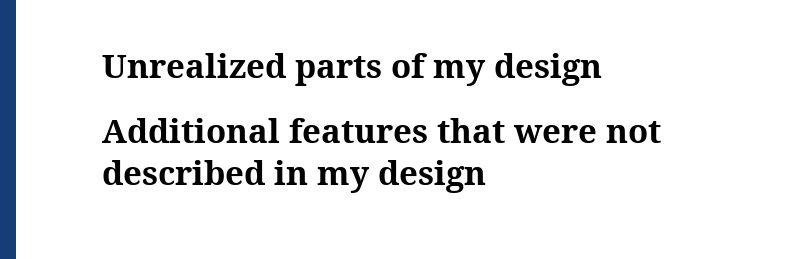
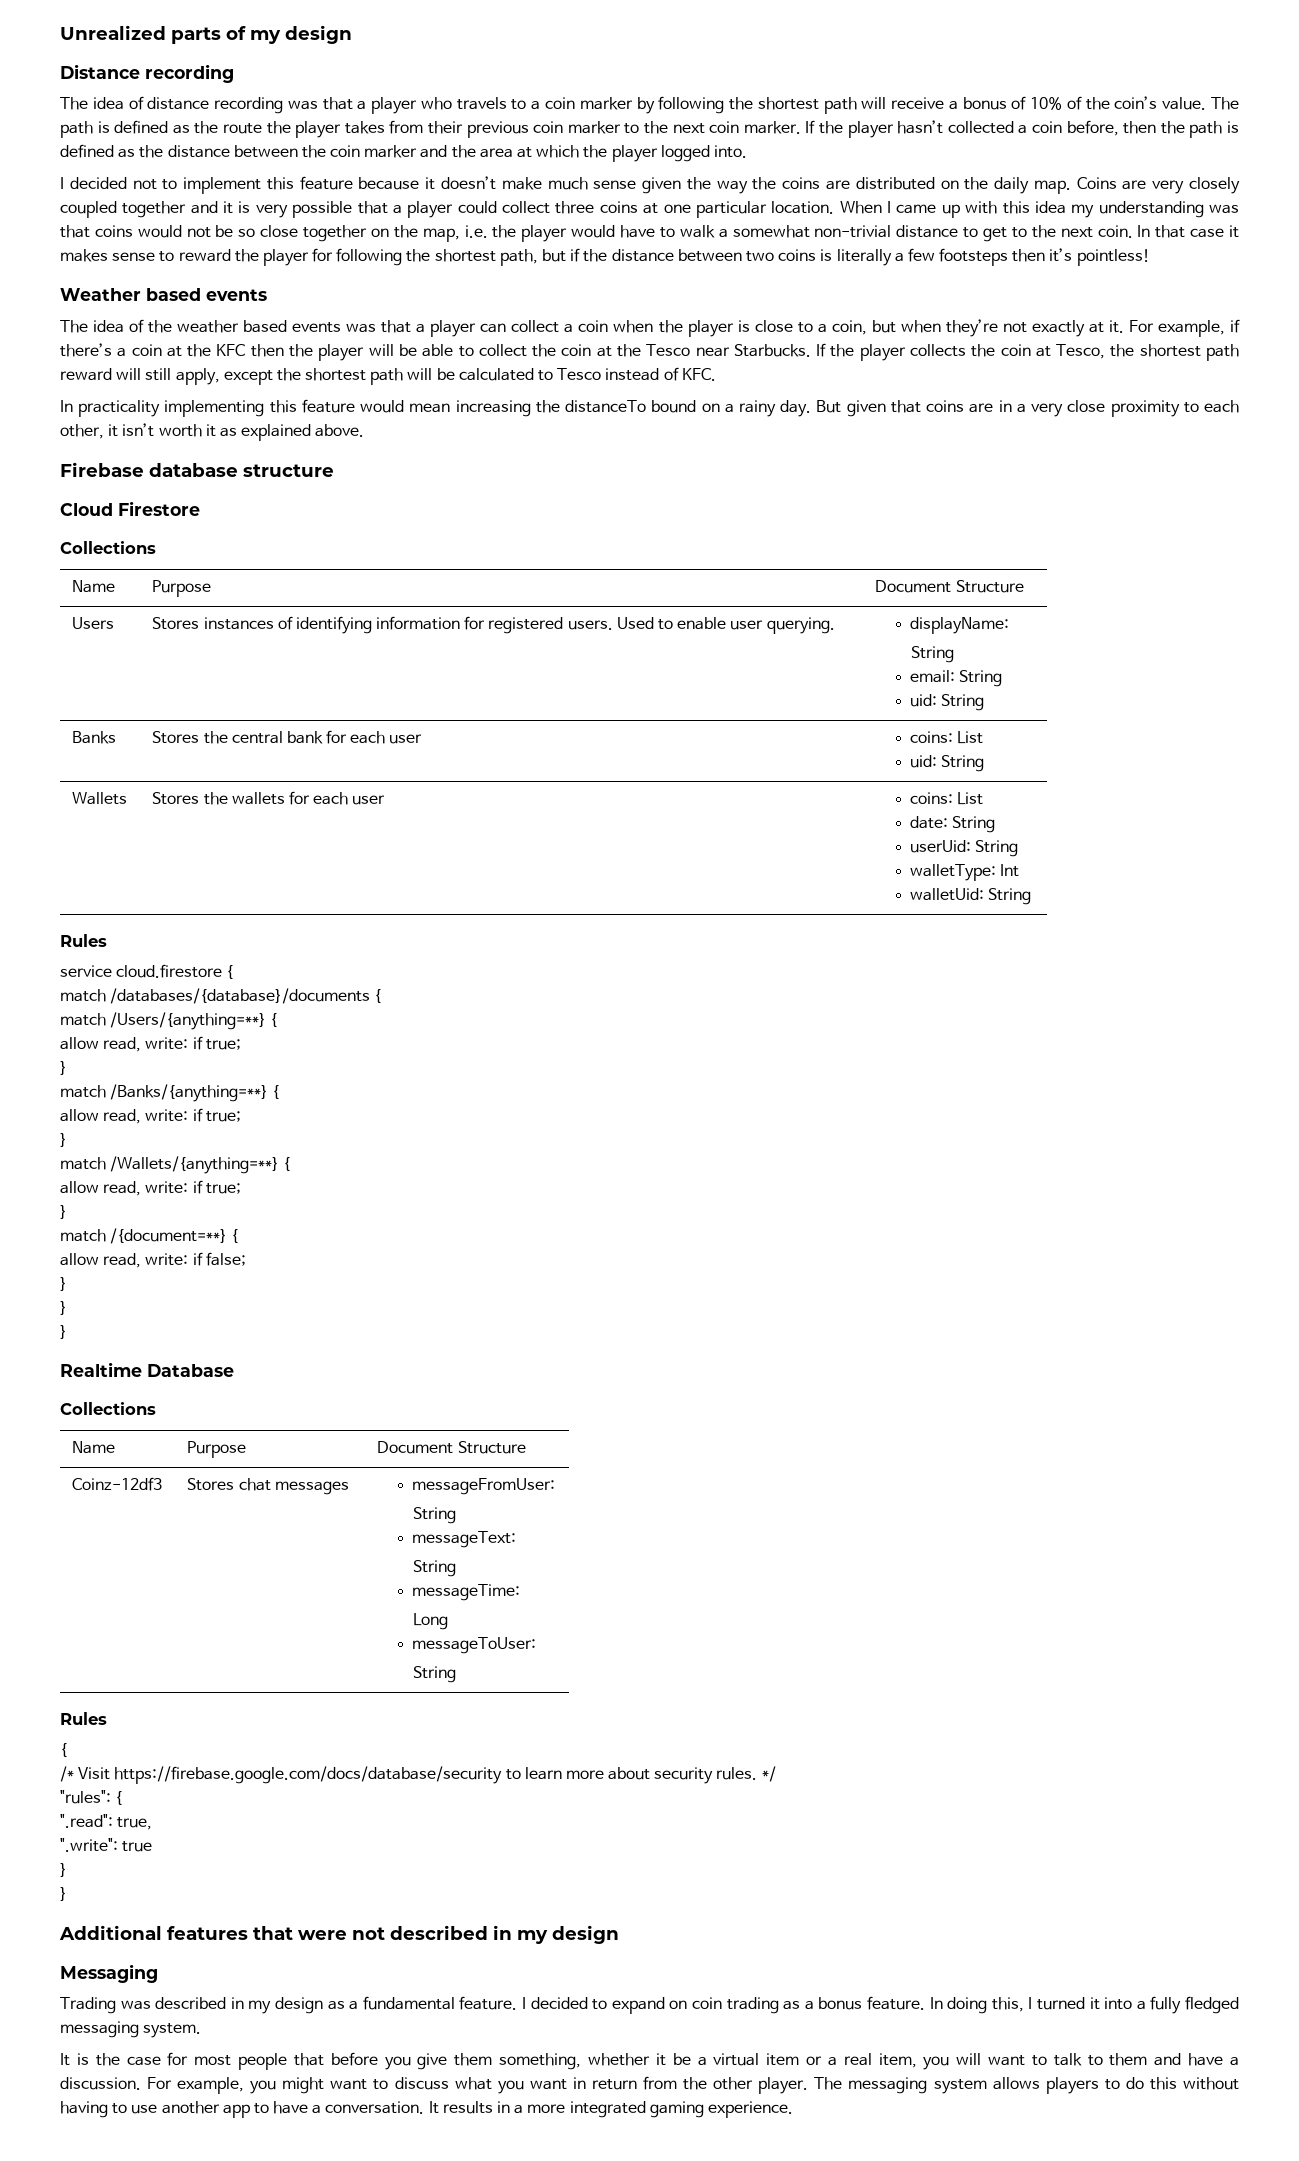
(602, 69) none -> [60,64,234,83] [60,96,1239,114] [60,120,1239,138] [60,144,747,162] [60,176,1241,194] [60,201,1239,218] [60,225,1239,242] [60,248,1150,266] [60,288,267,301] [60,319,1240,337] [60,343,1240,361] [60,367,716,385] [60,399,1240,417] [60,423,365,441] [60,462,334,477] [60,501,200,516] [60,541,156,554] [72,580,116,593] [152,580,212,597] [875,580,1024,593] [72,617,115,629] [152,616,835,634] [910,617,1010,634] [910,646,954,663] [910,670,1003,687] [910,694,985,711] [72,731,117,744] [152,730,423,744] [910,731,984,744] [910,755,985,772] [72,792,128,805] [152,791,386,805] [910,792,984,805] [910,816,996,833] [910,840,1019,857] [910,864,1020,881] [910,888,1032,905] [60,934,107,947] [60,964,234,979] [60,988,382,1004] [60,1012,278,1030] [60,1036,241,1052] [60,1061,67,1075] [60,1084,280,1102] [60,1108,241,1124] [60,1133,67,1147] [60,1156,291,1174] [60,1180,241,1196] [60,1205,67,1219] [60,1228,239,1244] [60,1252,246,1268] [60,1277,67,1291] [60,1301,67,1315] [60,1325,67,1339] [60,1362,234,1377] [60,1402,156,1415] [72,1441,116,1454] [187,1441,247,1458] [377,1441,526,1454] [72,1477,163,1491] [187,1478,349,1495] [412,1478,556,1495] [412,1507,456,1524] [412,1531,517,1548] [412,1560,456,1577] [412,1584,521,1601] [412,1613,448,1630] [412,1637,537,1654] [412,1666,456,1683] [60,1712,107,1725] [60,1743,67,1757] [60,1766,776,1784] [60,1790,123,1805] [60,1814,153,1830] [60,1838,153,1852] [60,1863,67,1877] [60,1887,67,1901] // Distance recording // The idea of distance recording was that a player who travels to a coin marker by following the shortest path will receive a bonus of 10% of the coin’s value. The path is defined as the route the player takes from their previous coin marker to the next coin marker. If the player hasn’t collected a coin before, then the path is defined as the distance between the coin marker and the area at which the player logged into. // I decided not to implement this feature because it doesn’t make much sense given the way the coins are distributed on the daily map. Coins are very closely coupled together and it is very possible that a player could collect three coins at one particular location. When I came up with this idea my understanding was that coins would not be so close together on the map, i.e. the player would have to walk a somewhat non-trivial distance to get to the next coin. In that case it makes sense to reward the player for following the shortest path, but if the distance between two coins is literally a few footsteps then it’s pointless! // Weather based events // The idea of the weather based events was that a player can collect a coin when the player is close to a coin, but when they’re not exactly at it. For example, if there’s a coin at the KFC then the player will be able to collect the coin at the Tesco near Starbucks. If the player collects the coin at Tesco, the shortest path reward will still apply, except the shortest path will be calculated to Tesco instead of KFC. // In practicality implementing this feature would mean increasing the distanceTo bound on a rainy day. But given that coins are in a very close proximity to each other, it isn’t worth it as explained above. // Firebase database structure // Cloud Firestore // Collections // Name | Purpose | Document Structure // Users | Stores instances of identifying information for registered users. Used to enable user querying. | displayName: // String // email: String // uid: String // Banks | Stores the central bank for each user | coins: List // uid: String // Wallets | Stores the wallets for each user | coins: List // date: String // userUid: String // walletType: Int // walletUid: String // Rules // service cloud.firestore { // match /databases/{database}/documents { // match /Users/{anything=**} { // allow read, write: if true; // } // match /Banks/{anything=**} { // allow read, write: if true; // } // match /Wallets/{anything=**} { // allow read, write: if true; // } // match /{document=**} { // allow read, write: if false; // } // } // } // Realtime Database // Collections // Name | Purpose | Document Structure // Coinz-12df3 | Stores chat messages | messageFromUser: // String // messageText: // String // messageTime: // Long // messageToUser: // String // Rules // { // /* Visit https://firebase.google.com/docs/database/security to learn more about security rules. */ // "rules": { // ".read": true, // ".write": true // } // }
(486, 176) none -> [60,1964,158,1983] [60,1996,1240,2014] [60,2021,202,2038] [60,2052,1239,2070] [60,2076,1239,2094] [60,2101,793,2118] // Messaging // Trading was described in my design as a fundamental feature. I decided to expand on coin trading as a bonus feature. In doing this, I turned it into a fully fledged messaging system. // It is the case for most people that before you give them something, whether it be a virtual item or a real item, you will want to talk to them and have a discussion. For example, you might want to discuss what you want in return from the other player. The messaging system allows players to do this without having to use another app to have a conversation. It results in a more integrated gaming experience.

